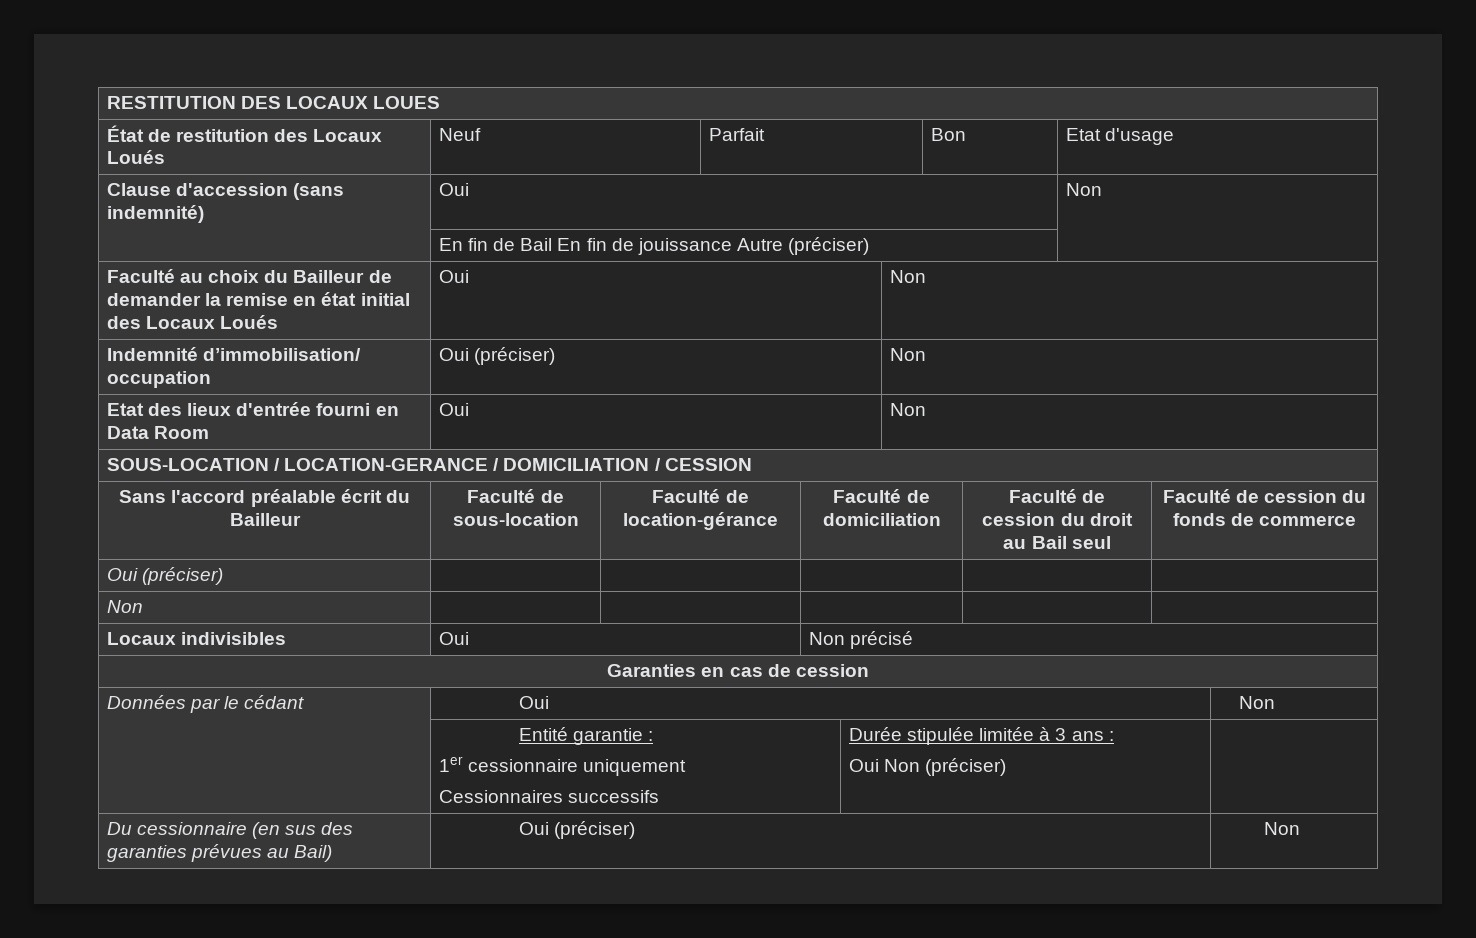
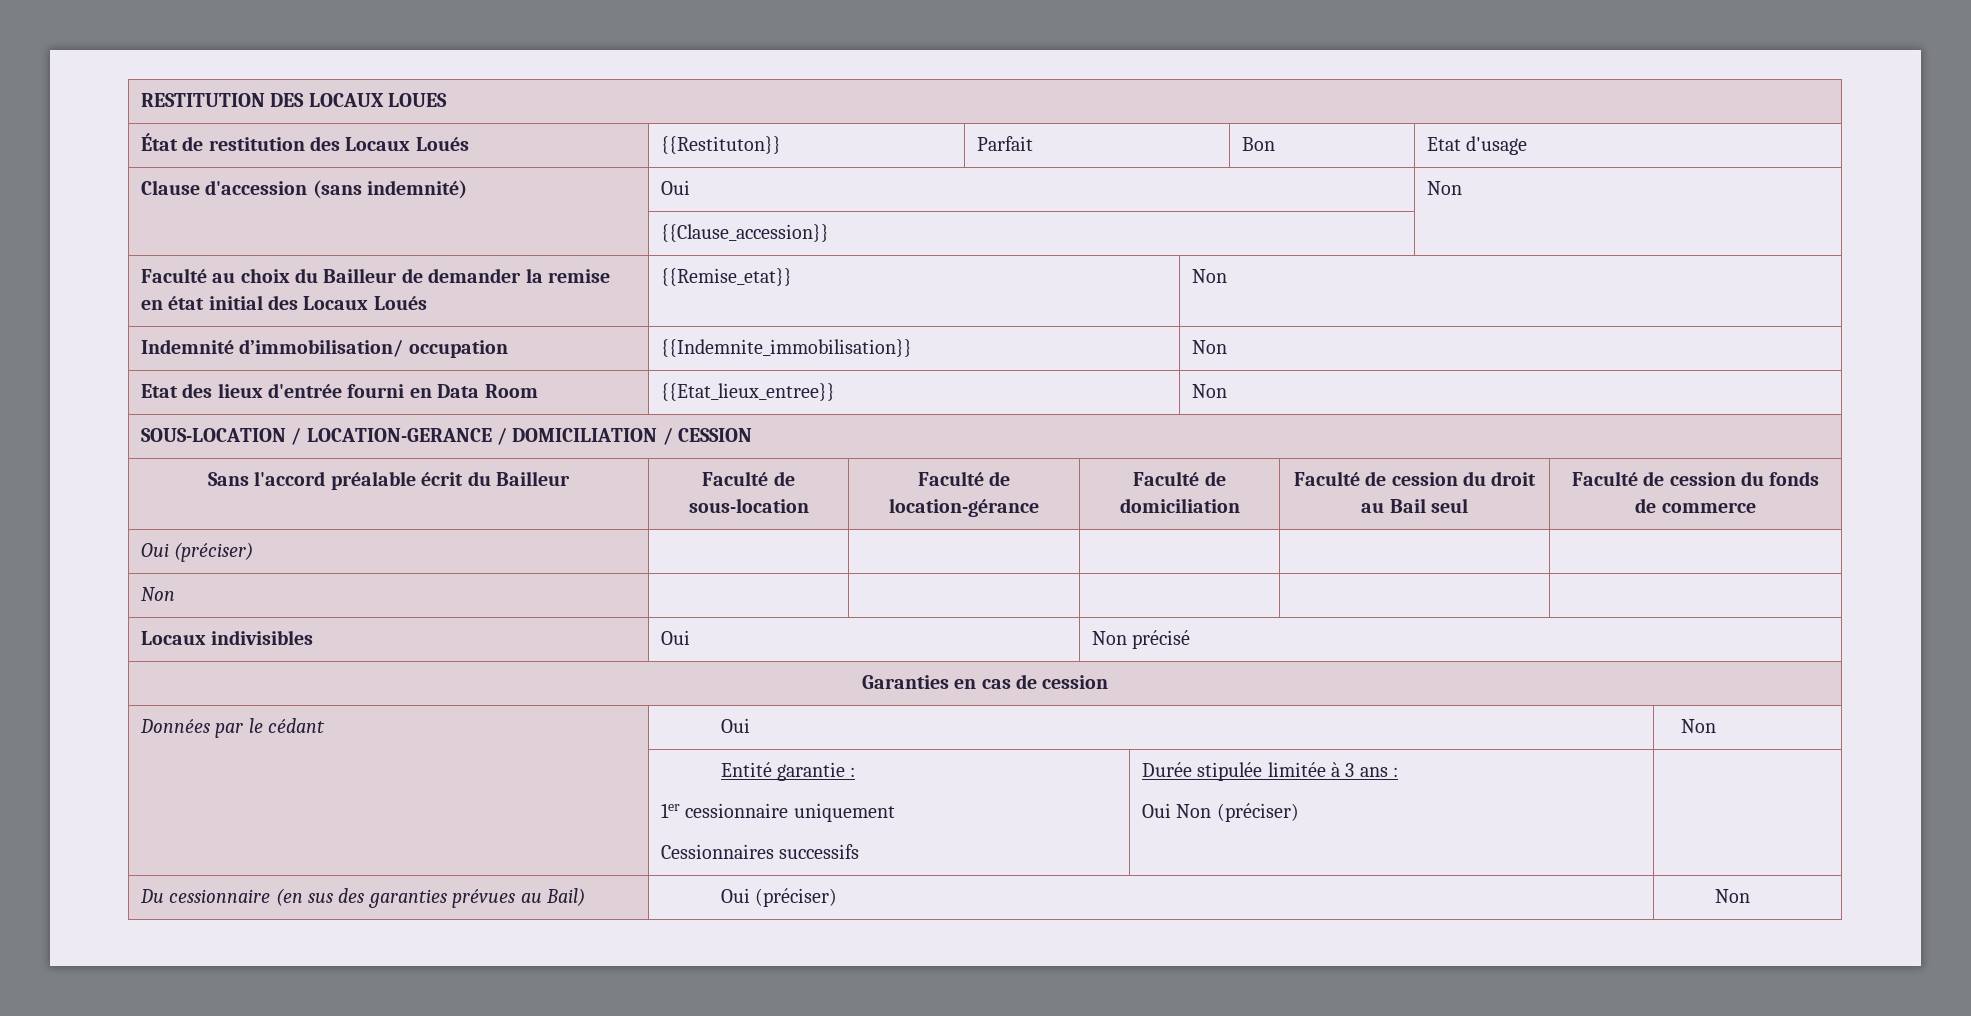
[438,128,481,141] Neuf -> [660,136,781,154] {{Restituton}}
[438,237,870,255] En fin de Bail En fin de jouissance Autre (préciser) -> [660,224,829,242] {{Clause_accession}}
[438,270,469,283] Oui -> [660,268,792,286] {{Remise_etat}}
[438,347,556,365] Oui (préciser) -> [660,339,912,357] {{Indemnite_immobilisation}}
[438,403,469,416] Oui -> [660,383,835,401] {{Etat_lieux_entree}}

